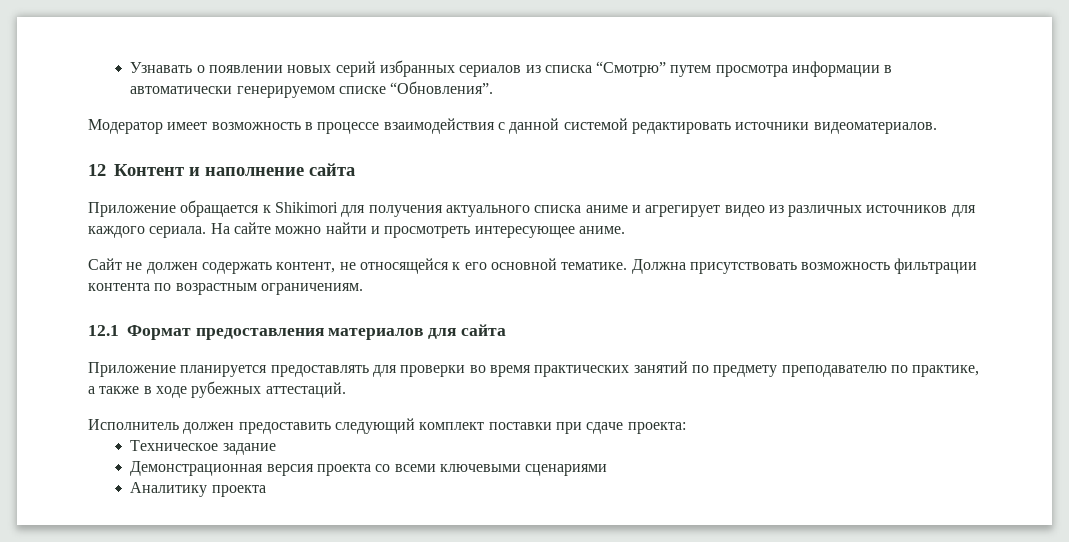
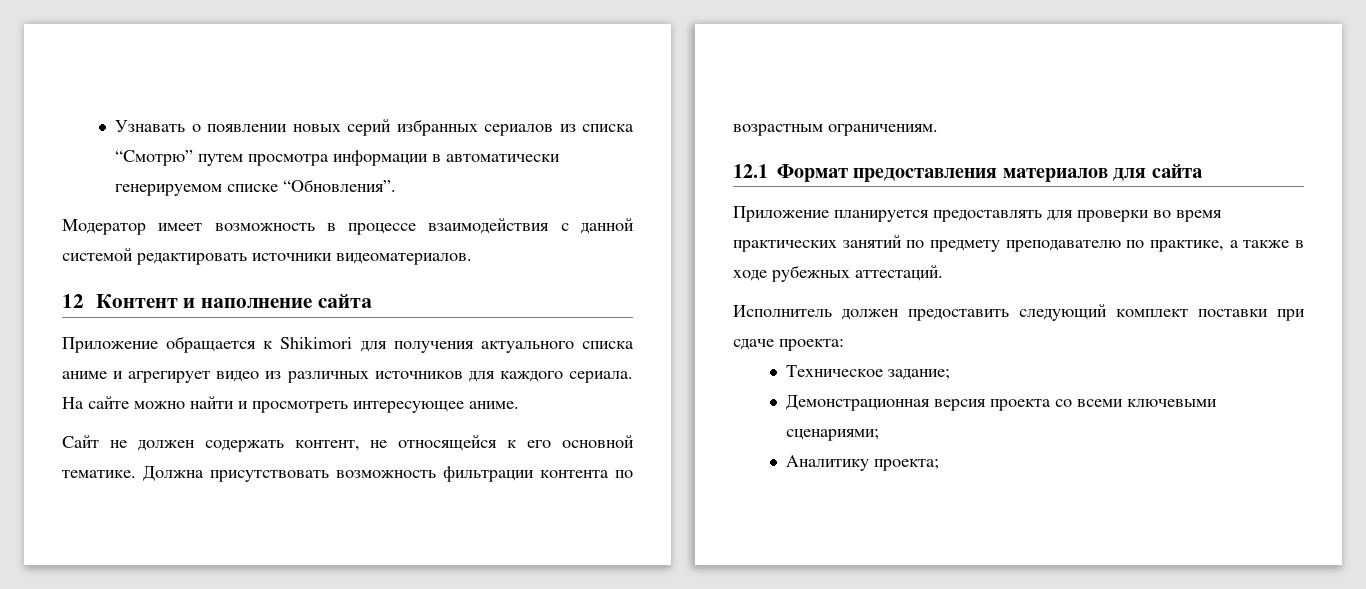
[222,443,276,455] задание -> [888,369,951,380] задание;
[525,464,608,476] сценариями -> [786,429,880,441] сценариями;
[211,485,266,497] проекта -> [874,459,940,471] проекта;

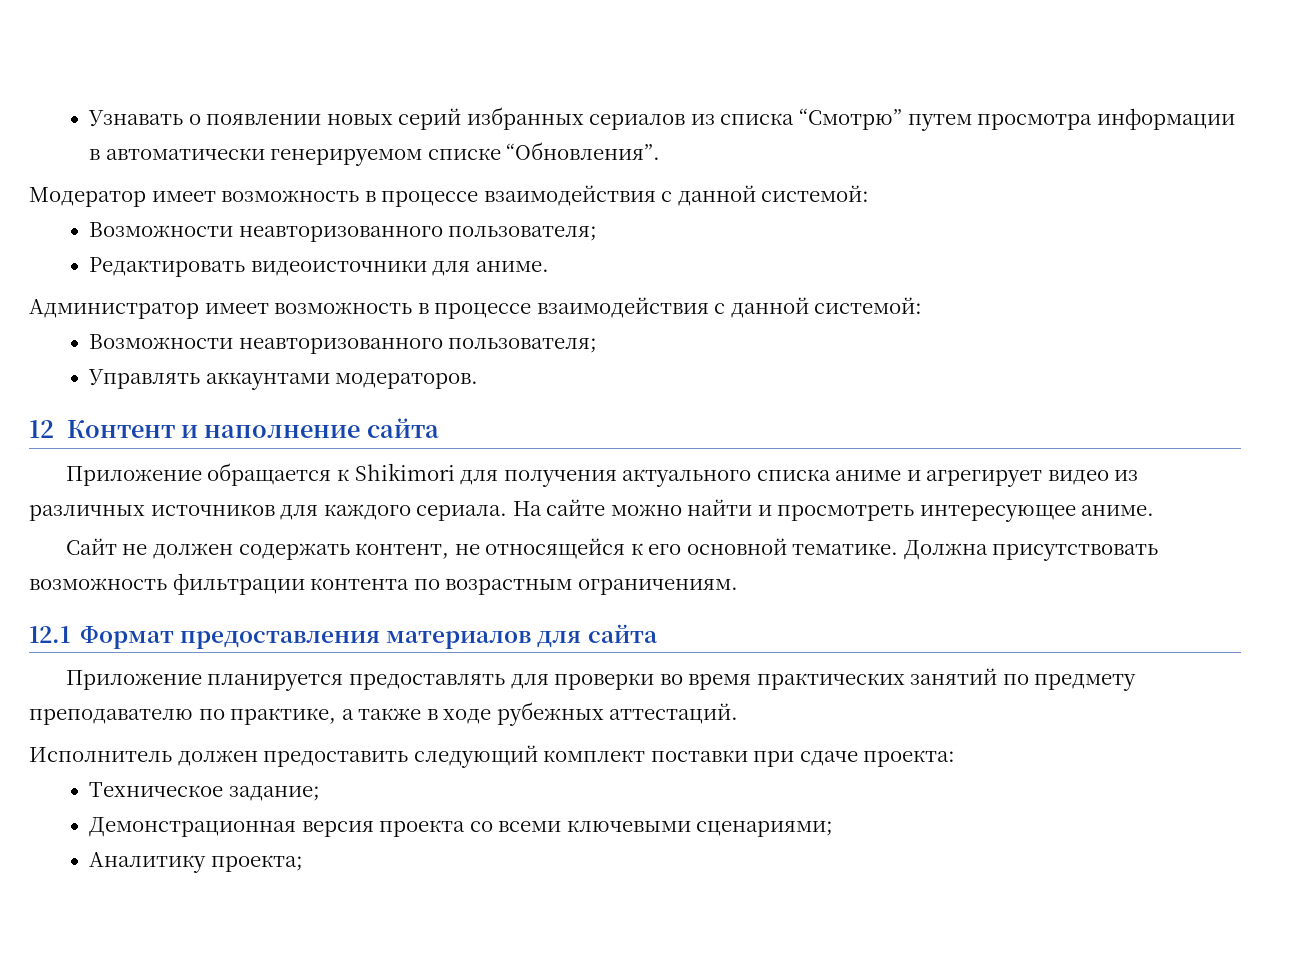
[62,248,472,265] системой редактировать источники видеоматериалов. -> [761,185,870,202] [89,222,598,242] [89,257,549,277] [29,297,923,319] [89,334,598,354] [88,369,479,390] системой: // Возможности неавторизованного пользователя; // Редактировать видеоисточники для аниме. // Администратор имеет возможность в процессе взаимодействия с данной системой: // Возможности неавторизованного пользователя; // Управлять аккаунтами модераторов.

